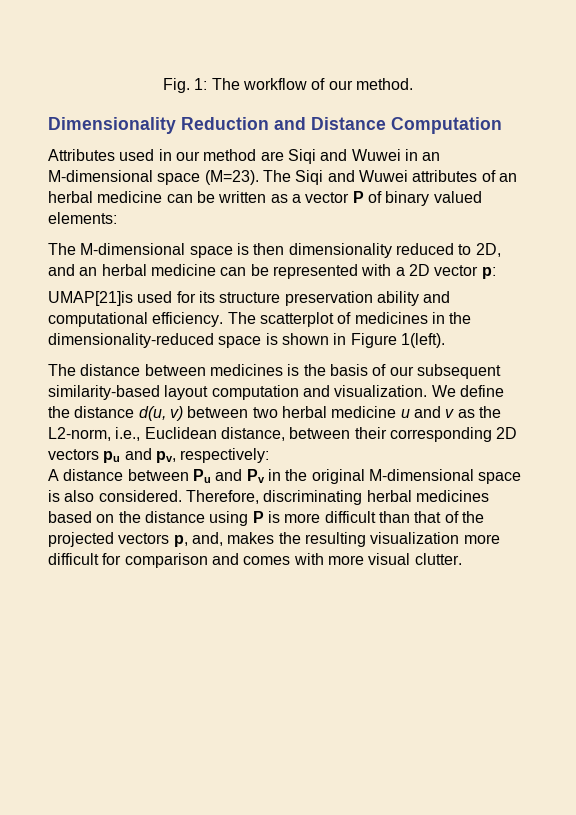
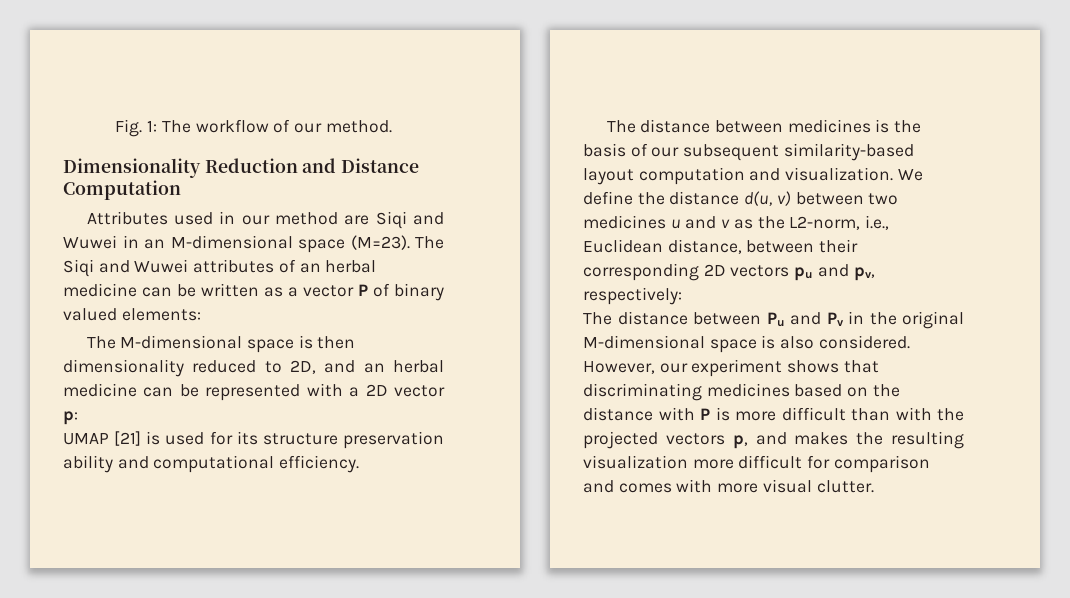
[48,291,133,306] UMAP[21]is -> [63,431,161,446] UMAP [21] is
[227,312,472,327] [48,333,445,348] The scatterplot of medicines in the dimensionality-reduced space is shown in Figure 1(left). -> (360, 464) none
[281,406,397,418] herbal medicine -> [583,215,666,229] medicines
[48,469,59,481] A -> [583,312,612,325] The
[185,490,412,505] Therefore, discriminating herbal -> [583,359,879,377] [583,383,702,401] However, our experiment shows that discriminating
[209,511,249,526] using -> [658,407,695,421] with
[414,511,459,523] that of -> [895,407,932,421] with
[191,532,223,546] and, -> [755,432,787,445] and

